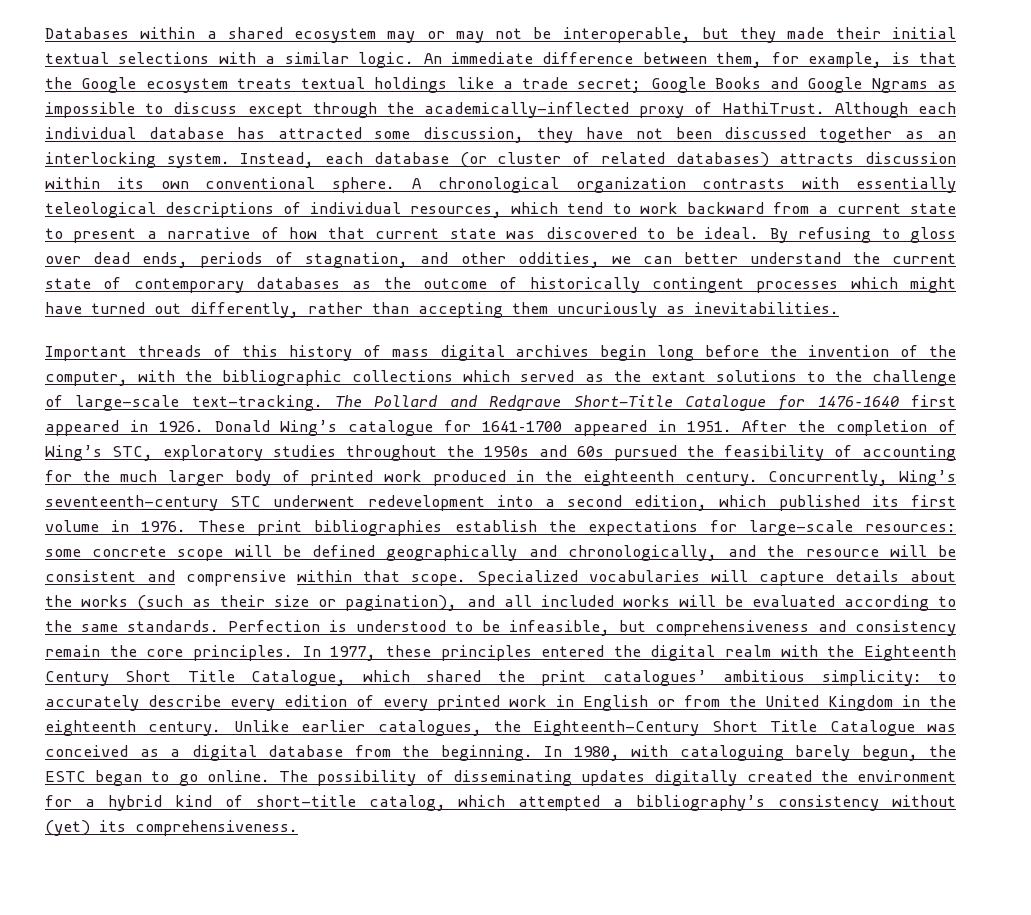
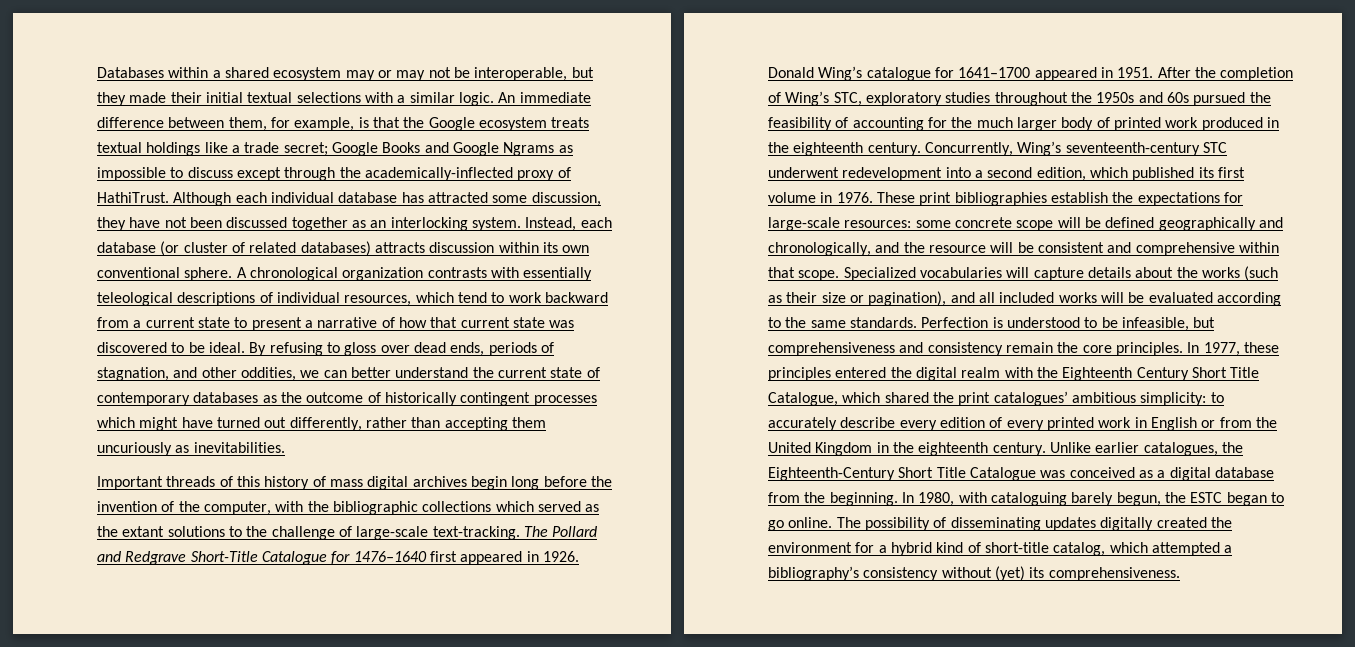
[186,570,286,586] comprensive -> [1135,242,1235,256] comprehensive

